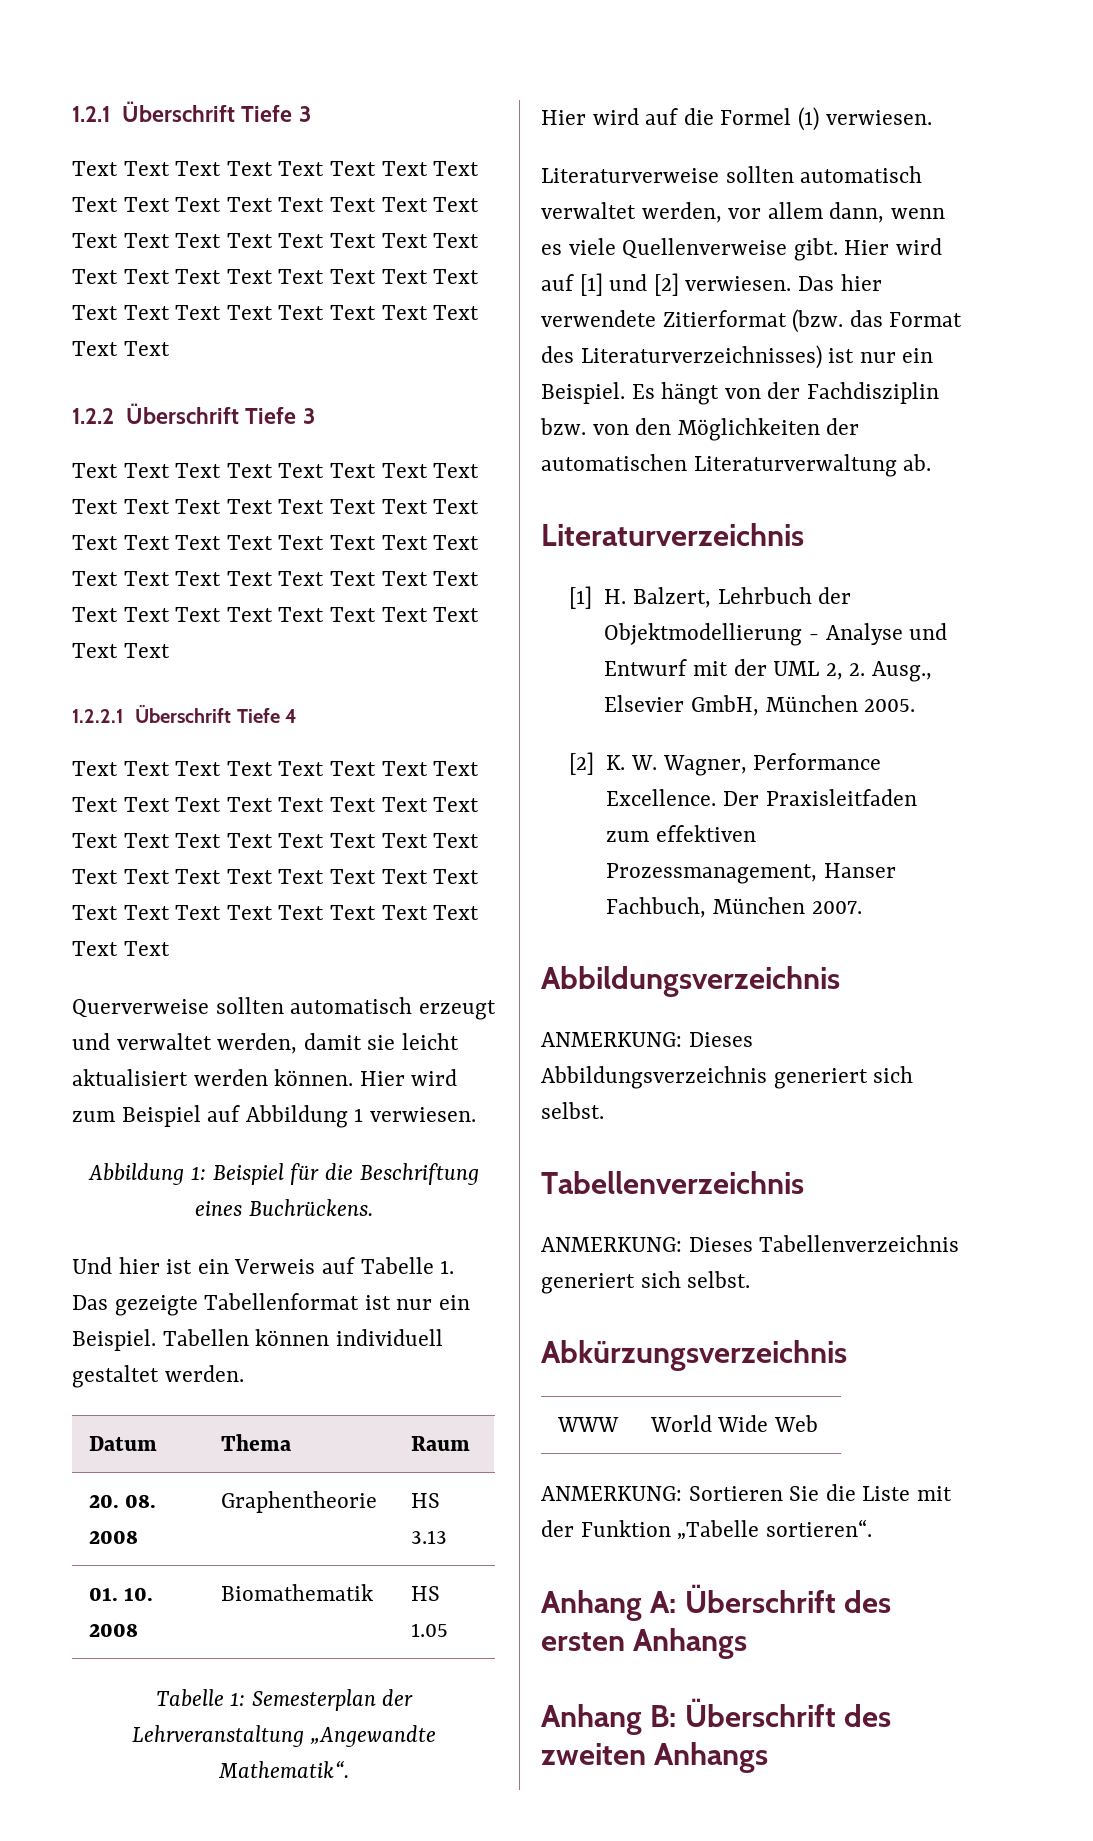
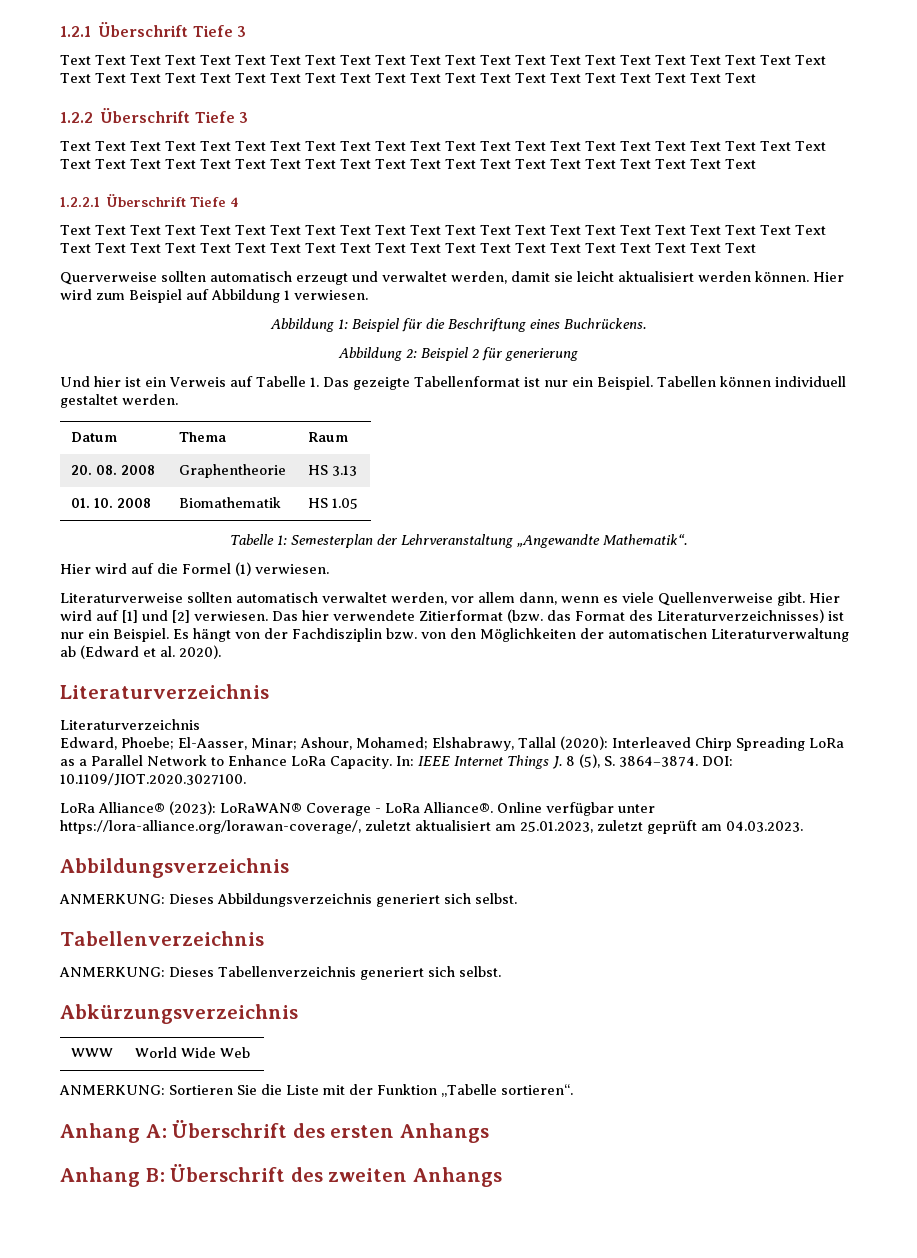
(373, 1207) none -> [338,347,578,361] // Abbildung 2: Beispiel 2 für generierung
[903,454,932,471] [541,523,804,546] [569,586,852,609] [604,623,948,646] [604,659,933,682] [604,695,916,716] [569,752,882,776] [606,789,917,806] [606,825,756,842] [606,863,896,884] [606,897,862,918] ab. // Literaturverzeichnis // [1] H. Balzert, Lehrbuch der Objektmodellierung - Analyse und Entwurf mit der UML 2, 2. Ausg., Elsevier GmbH, München 2005. // [2] K. W. Wagner, Performance Excellence. Der Praxisleitfaden zum effektiven Prozessmanagement, Hanser Fachbuch, München 2007. -> [60,645,221,659] [60,684,269,699] [60,719,200,730] [60,736,844,751] [60,754,733,769] [60,773,246,786] [60,801,655,816] [60,820,803,834] ab (Edward et al. 2020). // Literaturverzeichnis // Literaturverzeichnis // Edward, Phoebe; El-Aasser, Minar; Ashour, Mohamed; Elshabrawy, Tallal (2020): Interleaved Chirp Spreading LoRa as a Parallel Network to Enhance LoRa Capacity. In: IEEE Internet Things J. 8 (5), S. 3864–3874. DOI: 10.1109/JIOT.2020.3027100. // LoRa Alliance® (2023): LoRaWAN® Coverage - LoRa Alliance®. Online verfügbar unter https://lora-alliance.org/lorawan-coverage/, zuletzt aktualisiert am 25.01.2023, zuletzt geprüft am 04.03.2023.

